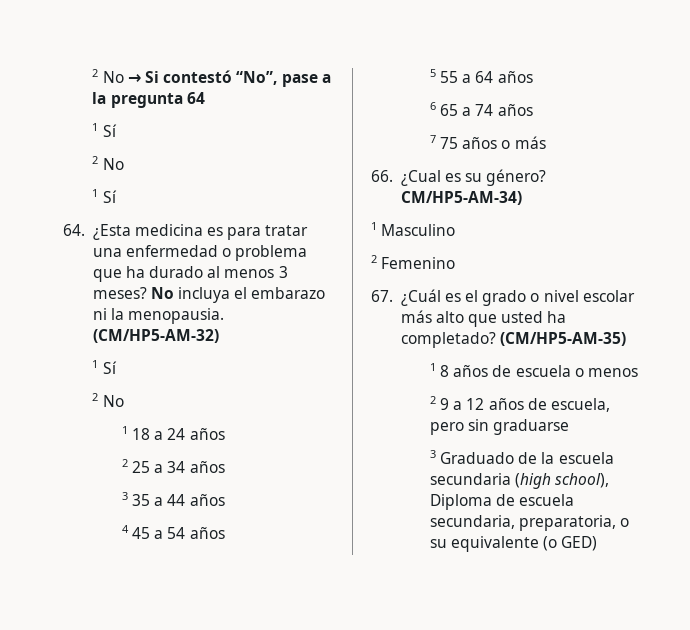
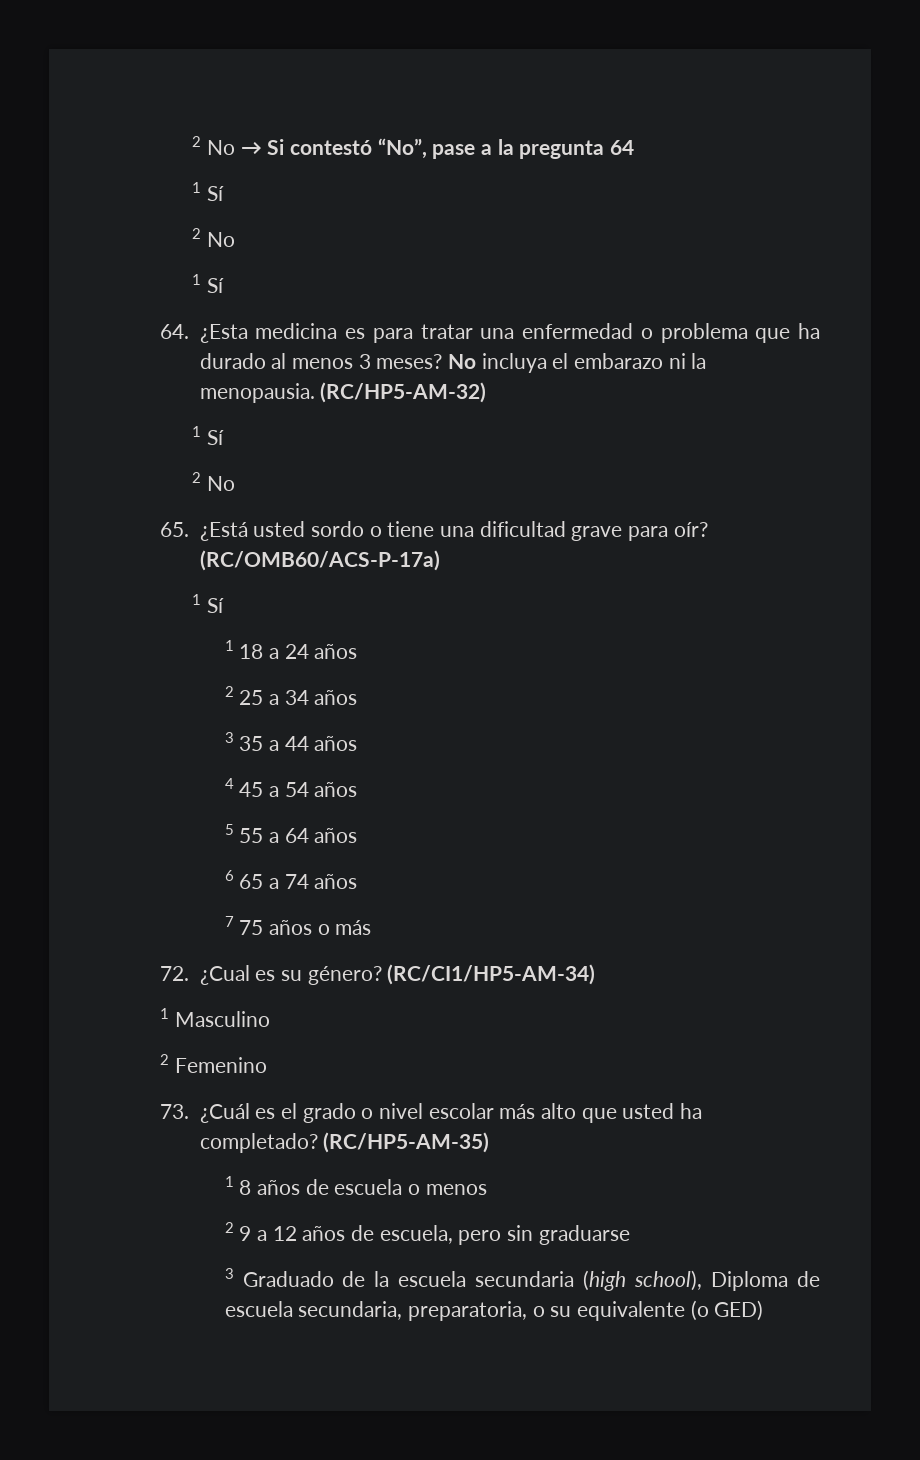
[92,329,219,343] [92,360,117,374] [92,393,124,407] (CM/HP5-AM-32) // 1 Sí // 2 No -> [320,382,487,403] [192,426,224,445] [192,472,235,491] [160,521,708,541] [199,550,440,571] [192,594,224,613] (RC/HP5-AM-32) // 1 Sí // 2 No // 65. ¿Está usted sordo o tiene una dificultad grave para oír? (RC/OMB60/ACS-P-17a) // 1 Sí
[371,170,393,182] 66. -> [160,966,189,981] 72.
[400,191,522,205] CM/HP5-AM-34) -> [387,964,596,985] (RC/CI1/HP5-AM-34)
[371,290,393,302] 67. -> [160,1104,189,1119] 73.
[499,332,626,346] (CM/HP5-AM-35) -> [323,1132,490,1153] (RC/HP5-AM-35)

